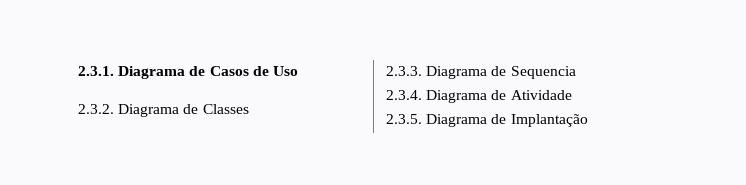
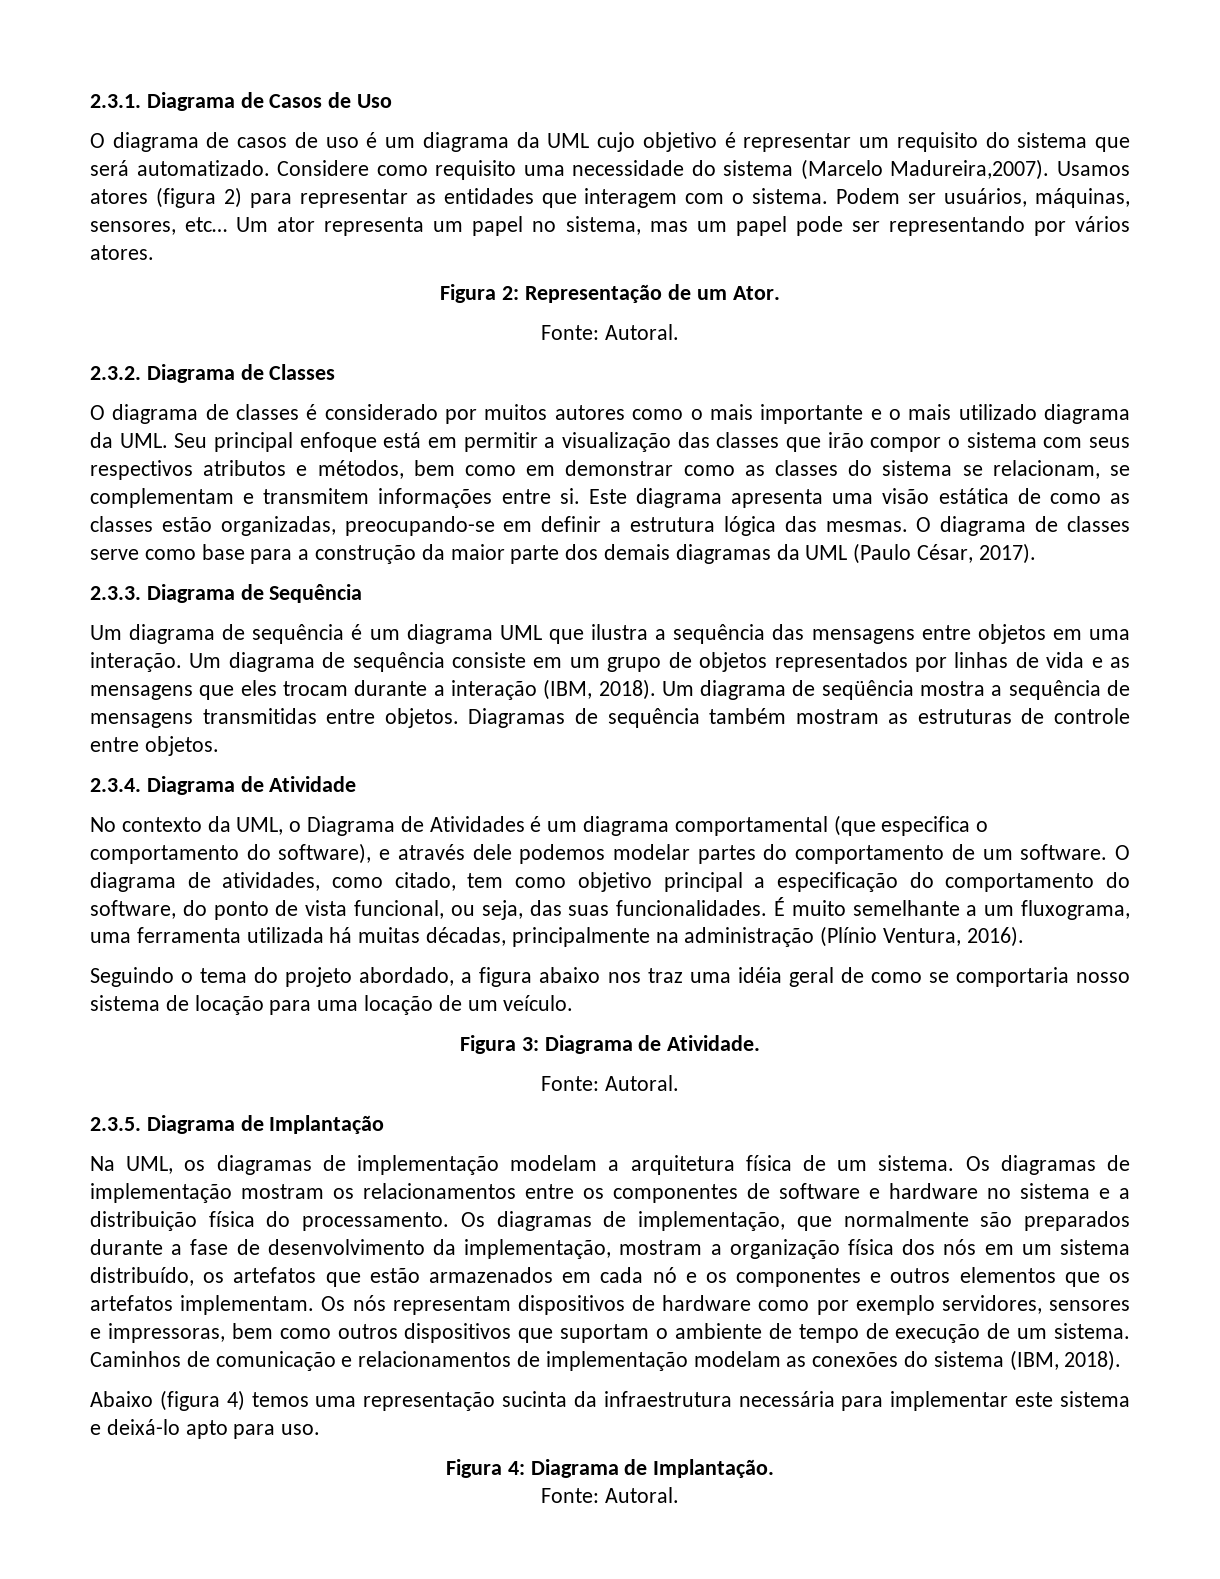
[78,104,249,117] [386,66,576,79] [386,90,572,103] [386,114,588,127] 2.3.2. Diagrama de Classes // 2.3.3. Diagrama de Sequencia // 2.3.4. Diagrama de Atividade // 2.3.5. Diagrama de Implantação -> [90,132,1130,152] [90,159,1130,180] [90,187,1130,208] [90,216,1130,236] [90,245,154,260] [440,284,780,303] [541,324,679,340] [90,364,336,383] [90,404,1131,424] [90,432,1130,452] [90,460,1131,480] [90,488,1130,508] [90,516,1131,536] [90,543,1036,564] [90,584,363,603] [90,624,1130,644] [90,652,1130,672] [90,679,1130,700] [90,708,1130,728] [90,736,219,756] [90,776,357,795] [90,815,989,836] [90,843,1130,864] [90,872,1131,892] [90,897,1130,920] [90,926,1024,947] [90,967,1130,987] [90,995,574,1015] [459,1035,761,1054] [541,1075,679,1091] [90,1115,385,1134] [90,1155,1131,1175] [90,1183,1130,1203] [90,1211,1130,1231] [90,1239,1131,1259] [90,1267,1130,1287] [90,1295,1130,1315] [90,1323,1130,1343] [90,1350,1122,1371] [90,1390,1130,1411] [90,1419,321,1439] [445,1459,775,1478] [541,1487,679,1503] O diagrama de casos de uso é um diagrama da UML cujo objetivo é representar um requisito do sistema que será automatizado. Considere como requisito uma necessidade do sistema (Marcelo Madureira,2007). Usamos atores (figura 2) para representar as entidades que interagem com o sistema. Podem ser usuários, máquinas, sensores, etc… Um ator representa um papel no sistema, mas um papel pode ser representando por vários atores. // Figura 2: Representação de um Ator. // Fonte: Autoral. // 2.3.2. Diagrama de Classes // O diagrama de classes é considerado por muitos autores como o mais importante e o mais utilizado diagrama da UML. Seu principal enfoque está em permitir a visualização das classes que irão compor o sistema com seus respectivos atributos e métodos, bem como em demonstrar como as classes do sistema se relacionam, se complementam e transmitem informações entre si. Este diagrama apresenta uma visão estática de como as classes estão organizadas, preocupando-se em definir a estrutura lógica das mesmas. O diagrama de classes serve como base para a construção da maior parte dos demais diagramas da UML (Paulo César, 2017). // 2.3.3. Diagrama de Sequência // Um diagrama de sequência é um diagrama UML que ilustra a sequência das mensagens entre objetos em uma interação. Um diagrama de sequência consiste em um grupo de objetos representados por linhas de vida e as mensagens que eles trocam durante a interação (IBM, 2018). Um diagrama de seqüência mostra a sequência de mensagens transmitidas entre objetos. Diagramas de sequência também mostram as estruturas de controle entre objetos. // 2.3.4. Diagrama de Atividade // No contexto da UML, o Diagrama de Atividades é um diagrama comportamental (que especifica o comportamento do software), e através dele podemos modelar partes do comportamento de um software. O diagrama de atividades, como citado, tem como objetivo principal a especificação do comportamento do software, do ponto de vista funcional, ou seja, das suas funcionalidades. É muito semelhante a um fluxograma, uma ferramenta utilizada há muitas décadas, principalmente na administração (Plínio Ventura, 2016). // Seguindo o tema do projeto abordado, a figura abaixo nos traz uma idéia geral de como se comportaria nosso sistema de locação para uma locação de um veículo. // Figura 3: Diagrama de Atividade. // Fonte: Autoral. // 2.3.5. Diagrama de Implantação // Na UML, os diagramas de implementação modelam a arquitetura física de um sistema. Os diagramas de implementação mostram os relacionamentos entre os componentes de software e hardware no sistema e a distribuição física do processamento. Os diagramas de implementação, que normalmente são preparados durante a fase de desenvolvimento da implementação, mostram a organização física dos nós em um sistema distribuído, os artefatos que estão armazenados em cada nó e os componentes e outros elementos que os artefatos implementam. Os nós representam dispositivos de hardware como por exemplo servidores, sensores e impressoras, bem como outros dispositivos que suportam o ambiente de tempo de execução de um sistema. Caminhos de comunicação e relacionamentos de implementação modelam as conexões do sistema (IBM, 2018). // Abaixo (figura 4) temos uma representação sucinta da infraestrutura necessária para implementar este sistema e deixá-lo apto para uso. // Figura 4: Diagrama de Implantação. // Fonte: Autoral.

